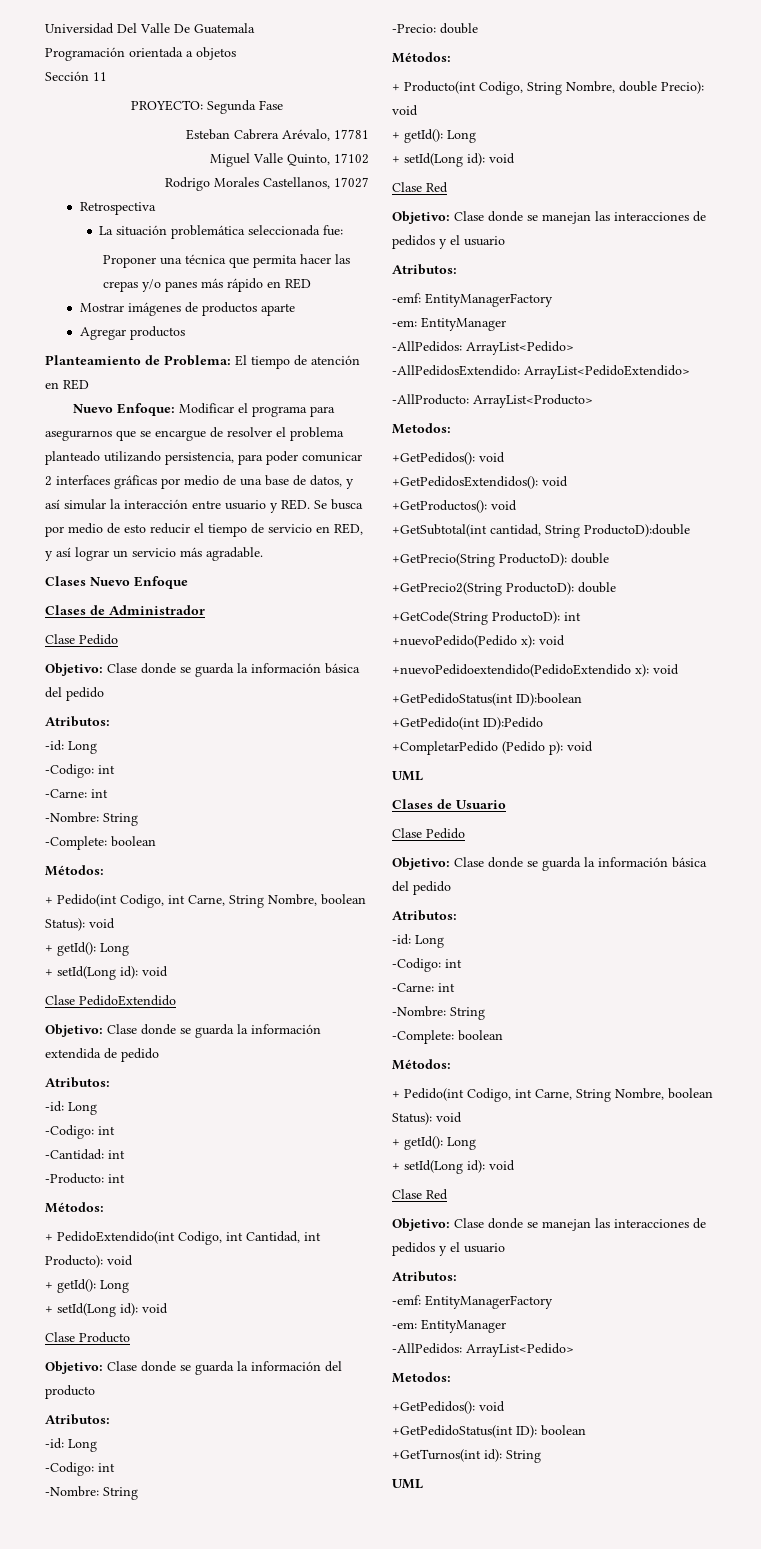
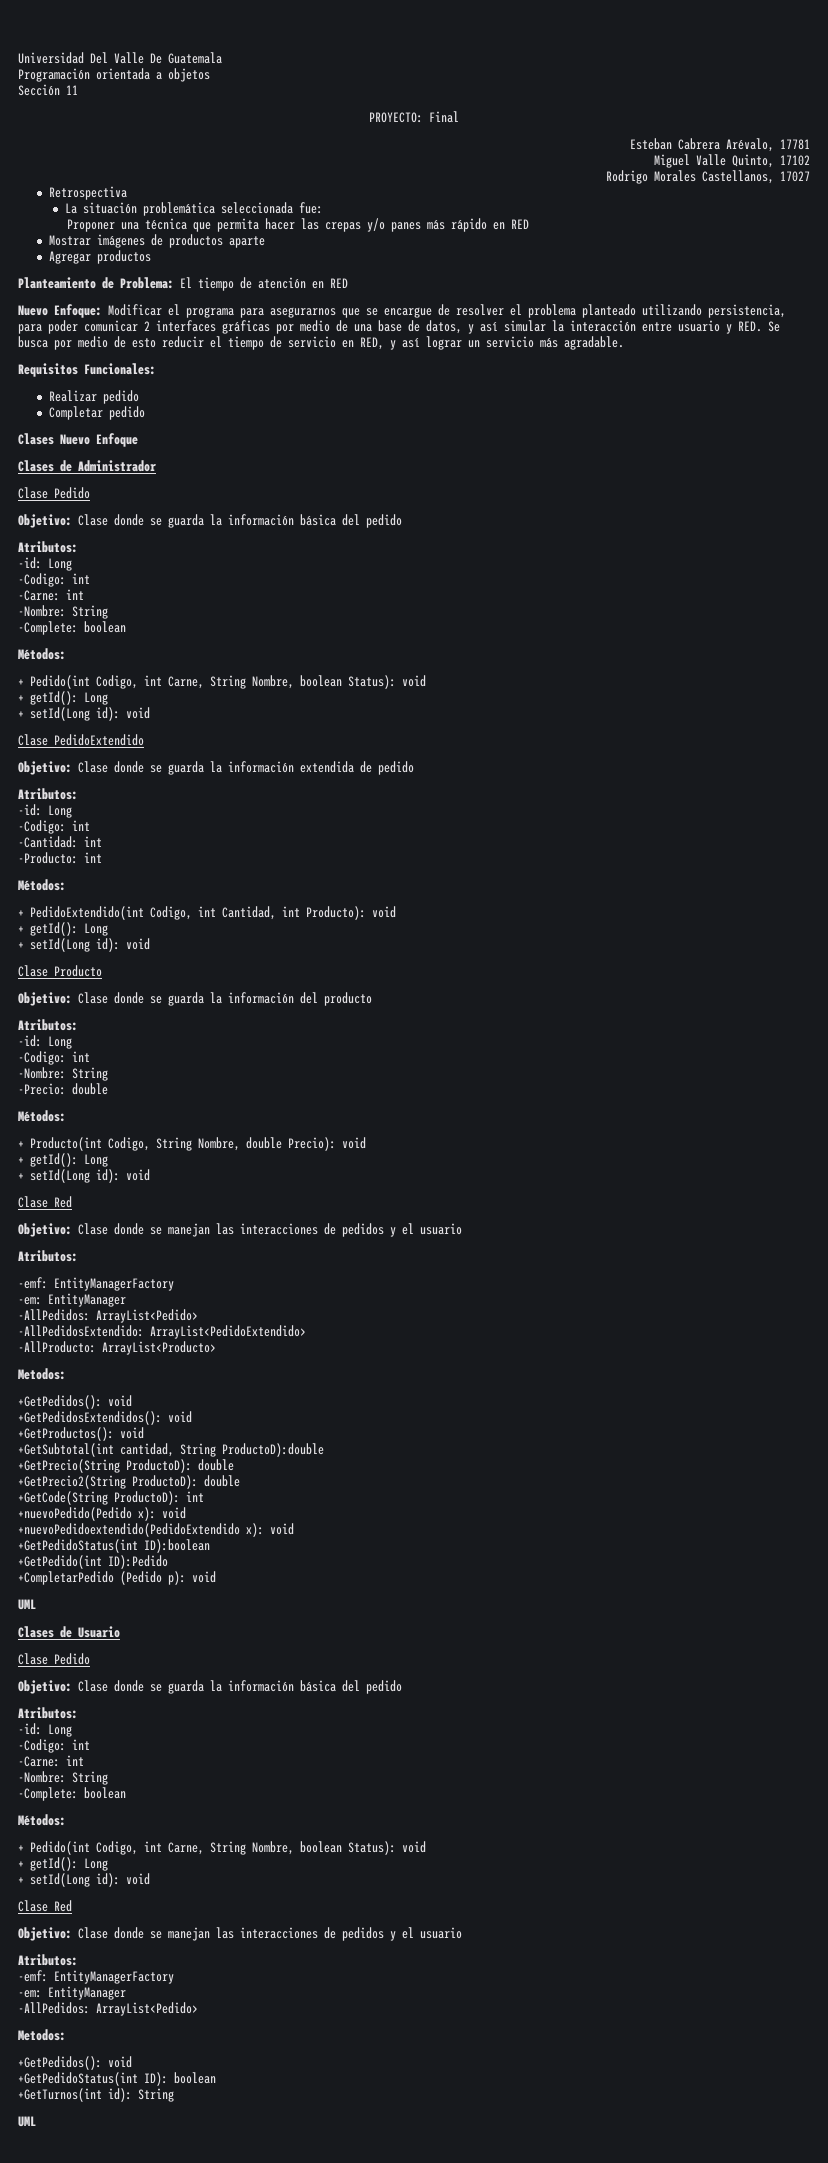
[207,100,283,114] Segunda Fase -> [429,111,459,123] Final
(263, 554) none -> [18,363,156,377] [49,390,140,404] [49,406,146,420] // Requisitos Funcionales: // Realizar pedido // Completar pedido

